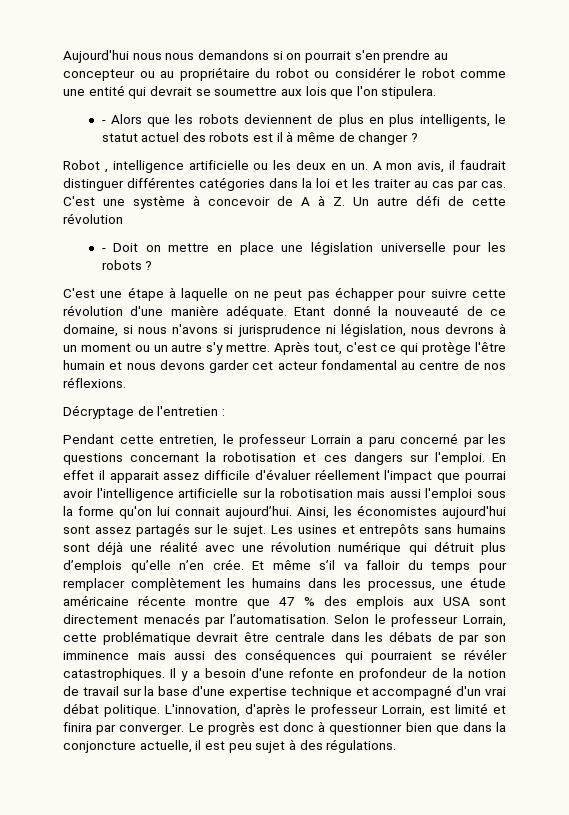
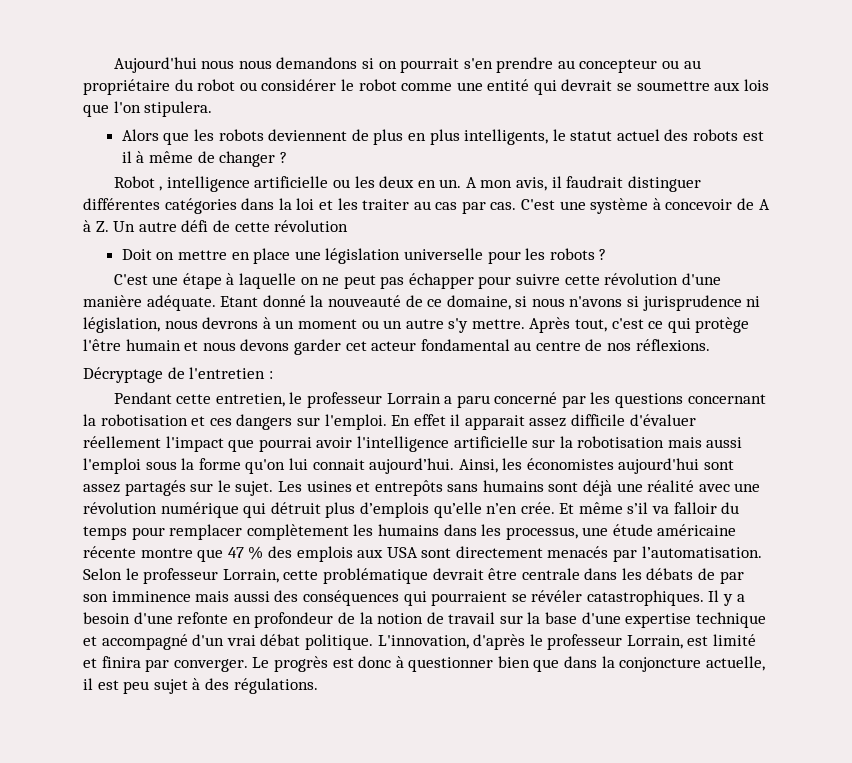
[101,120,106,124] - -> (213, 109) none
[101,248,106,252] - -> (349, 226) none

